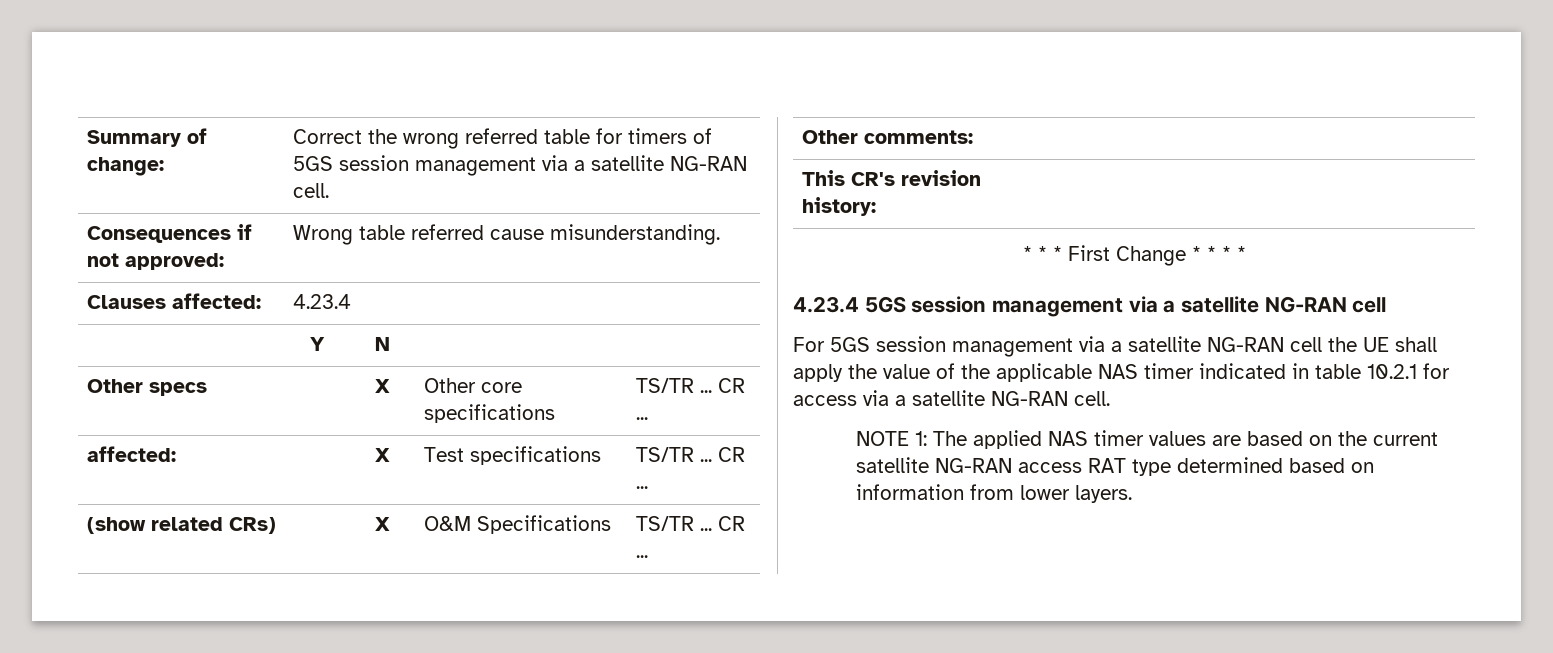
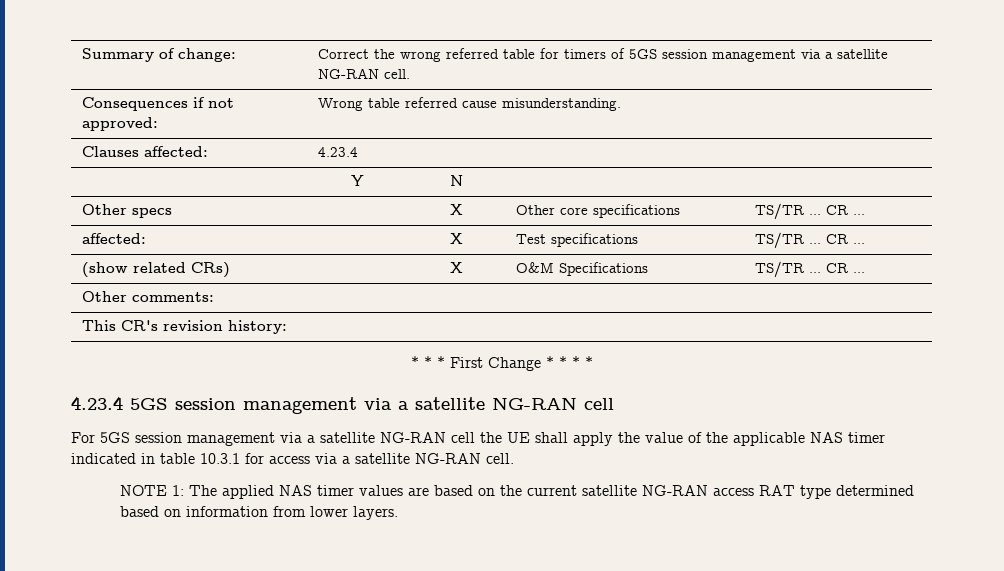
[1367,364,1417,379] 10.2.1 -> [200,453,240,464] 10.3.1

